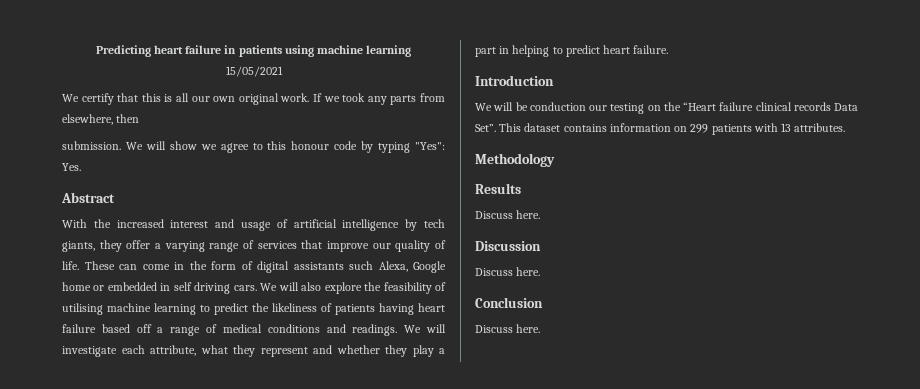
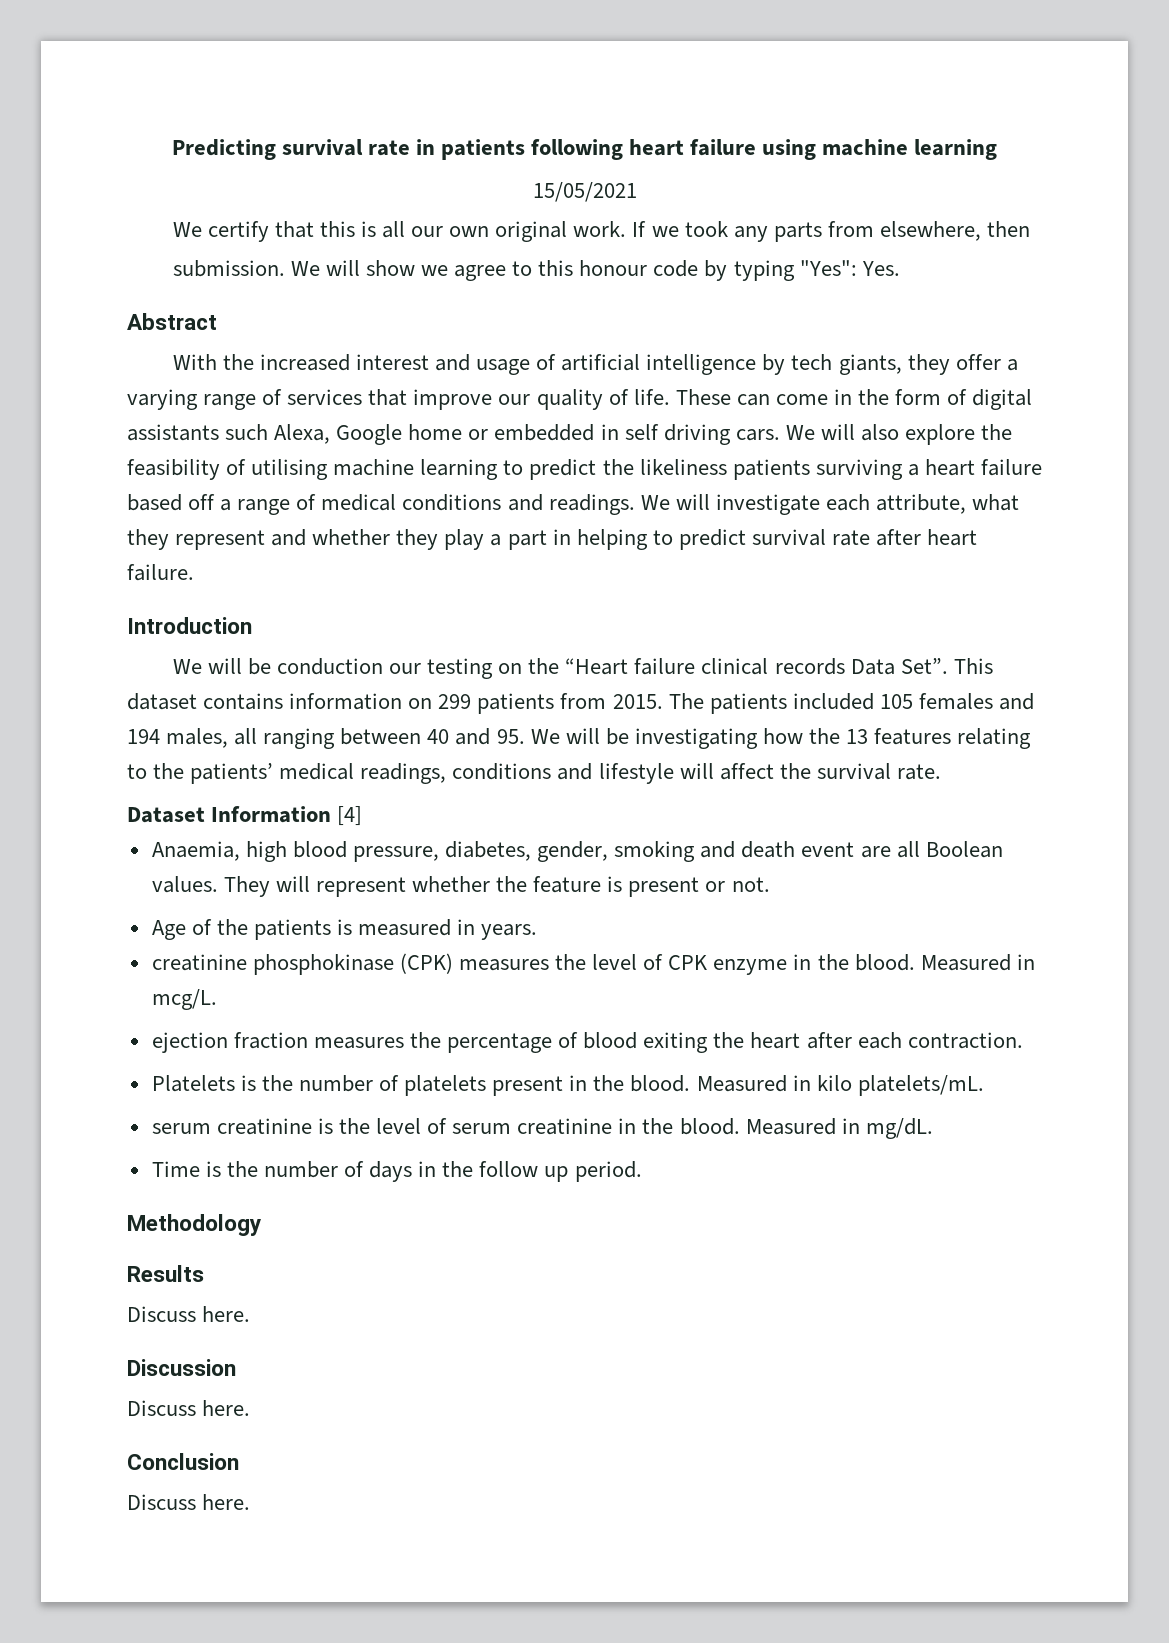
[153,45,282,57] heart failure in patients -> [281,139,757,160] survival rate in patients following heart failure
[321,303,414,315] of patients having -> [732,459,919,480] patients surviving a
(600, 51) none -> [751,529,922,546] survival rate after
[753,123,846,132] with 13 attributes. -> [560,693,1034,714] [127,728,1032,749] [127,763,941,784] [127,806,363,826] [151,841,1003,862] [151,876,770,897] [151,919,538,940] [151,953,1035,975] [151,989,217,1010] [151,1032,1023,1053] [151,1075,984,1096] [151,1118,933,1139] [151,1161,642,1182] from 2015. The patients included 105 females and 194 males, all ranging between 40 and 95. We will be investigating how the 13 features relating to the patients’ medical readings, conditions and lifestyle will affect the survival rate. // Dataset Information [4] // Anaemia, high blood pressure, diabetes, gender, smoking and death event are all Boolean values. They will represent whether the feature is present or not. // Age of the patients is measured in years. // creatinine phosphokinase (CPK) measures the level of CPK enzyme in the blood. Measured in mcg/L. // ejection fraction measures the percentage of blood exiting the heart after each contraction. // Platelets is the number of platelets present in the blood. Measured in kilo platelets/mL. // serum creatinine is the level of serum creatinine in the blood. Measured in mg/dL. // Time is the number of days in the follow up period.

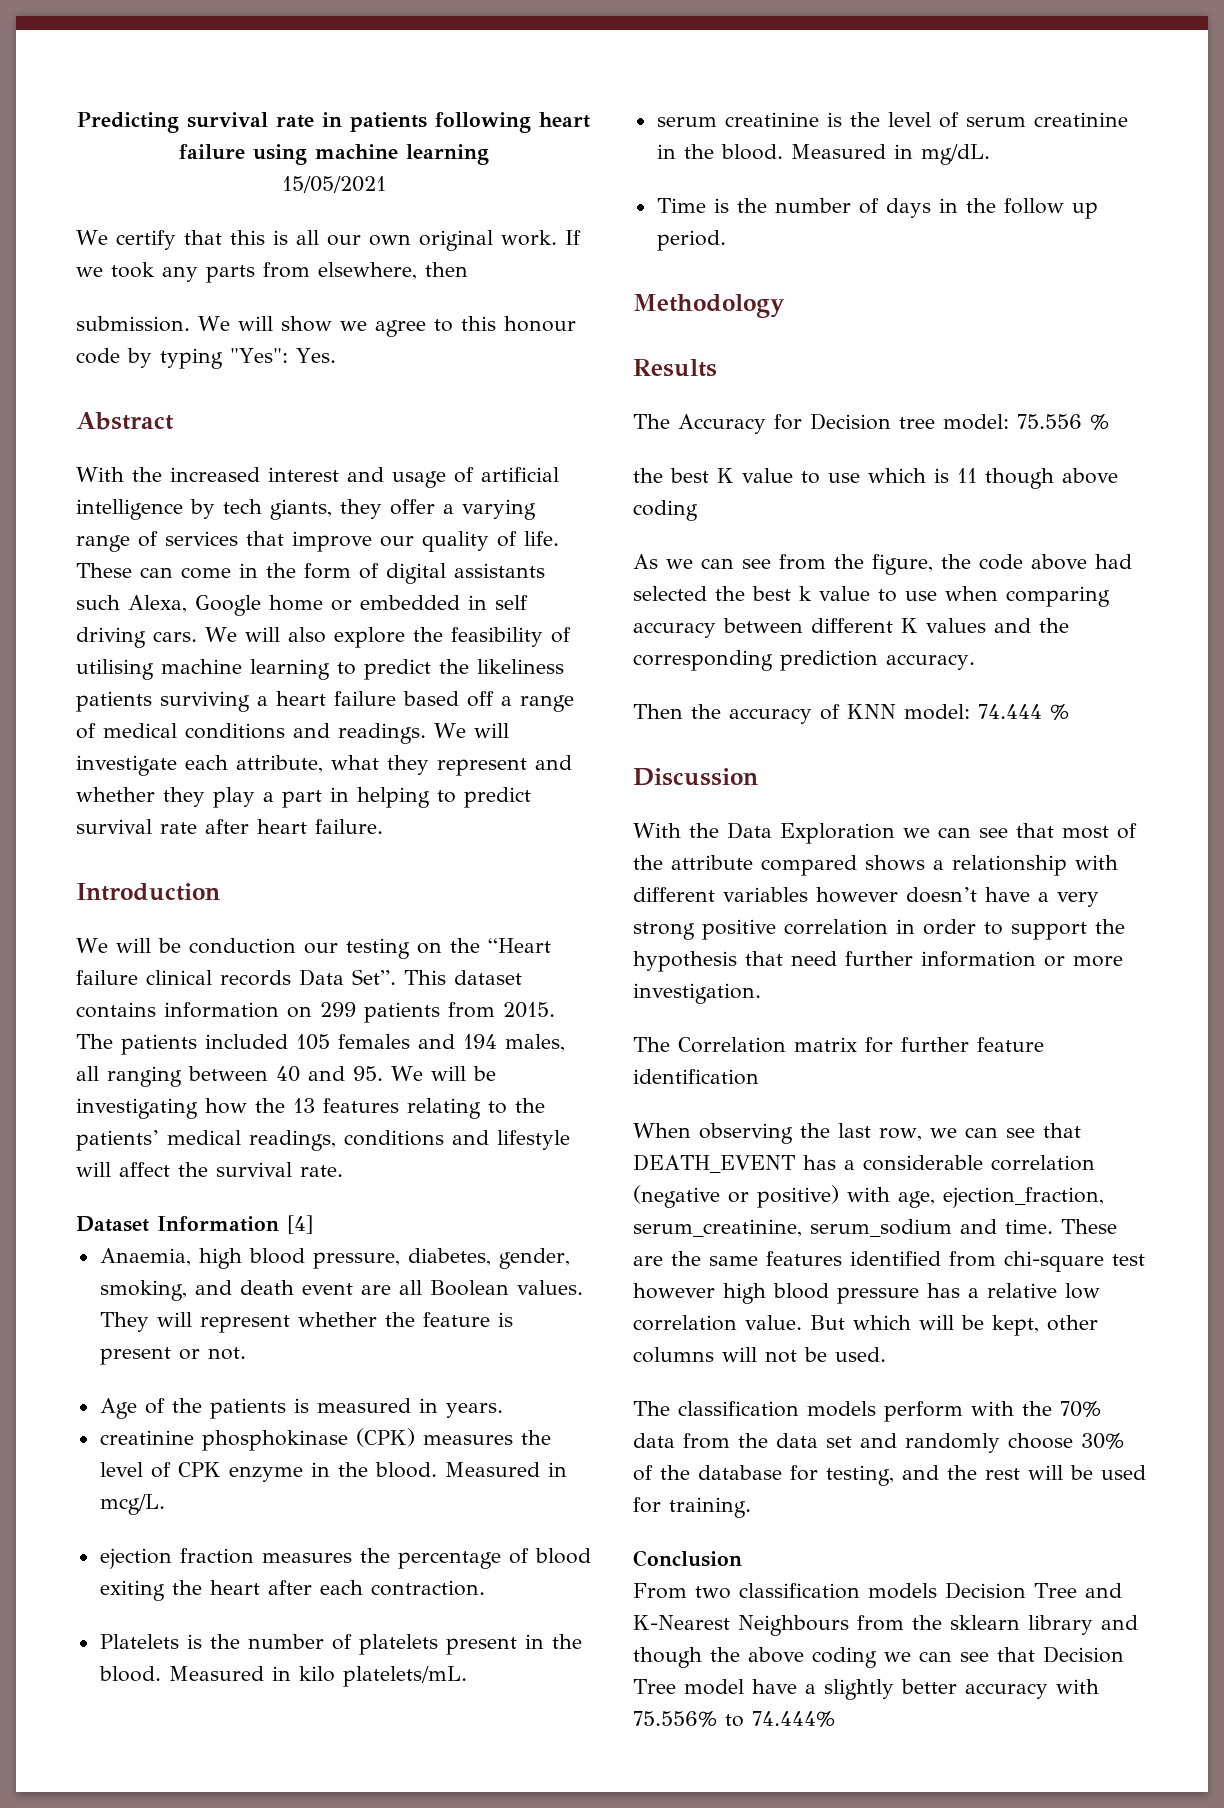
[614,841,696,862] smoking -> [99,1280,187,1301] smoking,
[127,1306,251,1322] [127,1359,236,1376] [127,1400,251,1416] [127,1453,239,1470] [127,1494,251,1510] Discuss here. // Discussion // Discuss here. // Conclusion // Discuss here. -> [633,413,1109,434] [633,468,1118,489] [633,500,698,521] [633,554,1132,575] [633,586,1110,607] [633,618,1069,638] [633,650,975,671] [633,704,1069,724] [633,768,758,786] [633,822,1137,844] [633,855,1118,876] [633,887,1099,907] [633,919,1125,940] [633,951,1123,972] [633,983,761,1004] [633,1037,1044,1053] [633,1069,759,1085] [633,1123,1081,1144] [633,1154,1095,1173] [633,1185,1104,1208] [633,1219,1117,1237] [633,1251,1145,1272] [633,1283,1100,1304] [633,1315,1098,1336] [633,1347,886,1363] [633,1401,1101,1422] [633,1433,1124,1453] [633,1465,1146,1486] [633,1497,751,1518] [633,1550,742,1567] [633,1582,1122,1599] [633,1615,1138,1636] [633,1646,1124,1668] [633,1679,1099,1700] [633,1711,835,1727] The Accuracy for Decision tree model: 75.556 % // the best K value to use which is 11 though above coding // As we can see from the figure, the code above had selected the best k value to use when comparing accuracy between different K values and the corresponding prediction accuracy. // Then the accuracy of KNN model: 74.444 % // Discussion // With the Data Exploration we can see that most of the attribute compared shows a relationship with different variables however doesn’t have a very strong positive correlation in order to support the hypothesis that need further information or more investigation. // The Correlation matrix for further feature identification // When observing the last row, we can see that DEATH_EVENT has a considerable correlation (negative or positive) with age, ejection_fraction, serum_creatinine, serum_sodium and time. These are the same features identified from chi-square test however high blood pressure has a relative low correlation value. But which will be kept, other columns will not be used. // The classification models perform with the 70% data from the data set and randomly choose 30% of the database for testing, and the rest will be used for training. // Conclusion // From two classification models Decision Tree and K-Nearest Neighbours from the sklearn library and though the above coding we can see that Decision Tree model have a slightly better accuracy with 75.556% to 74.444%

